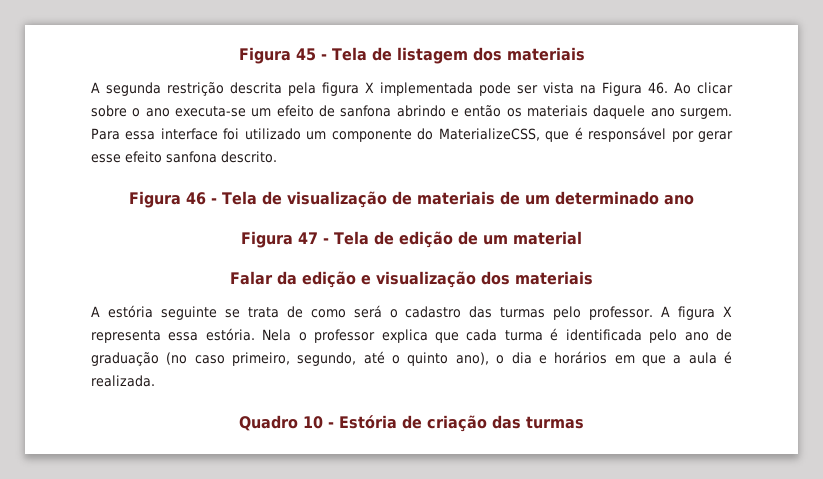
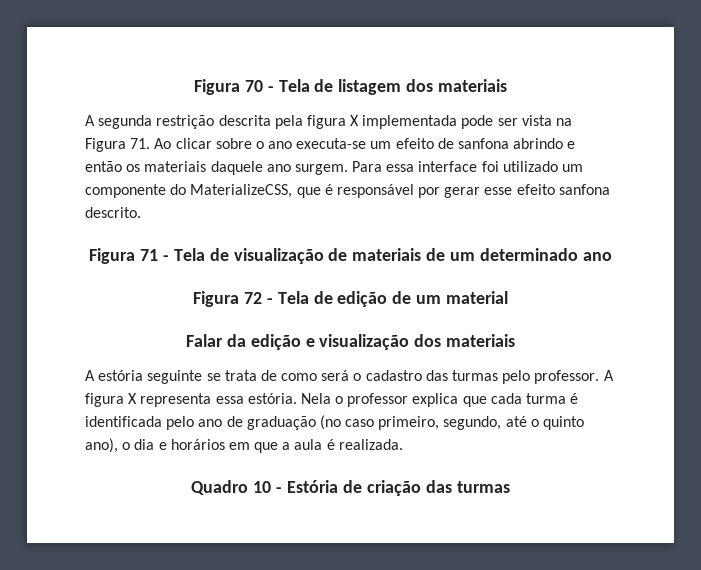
[238,47,316,64] Figura 45 -> [193,79,263,95] Figura 70
[647,82,668,94] 46. -> [130,138,151,149] 71.
[186,192,207,205] 46 -> [140,249,159,261] 71
[298,232,319,244] 47 -> [243,292,262,304] 72

